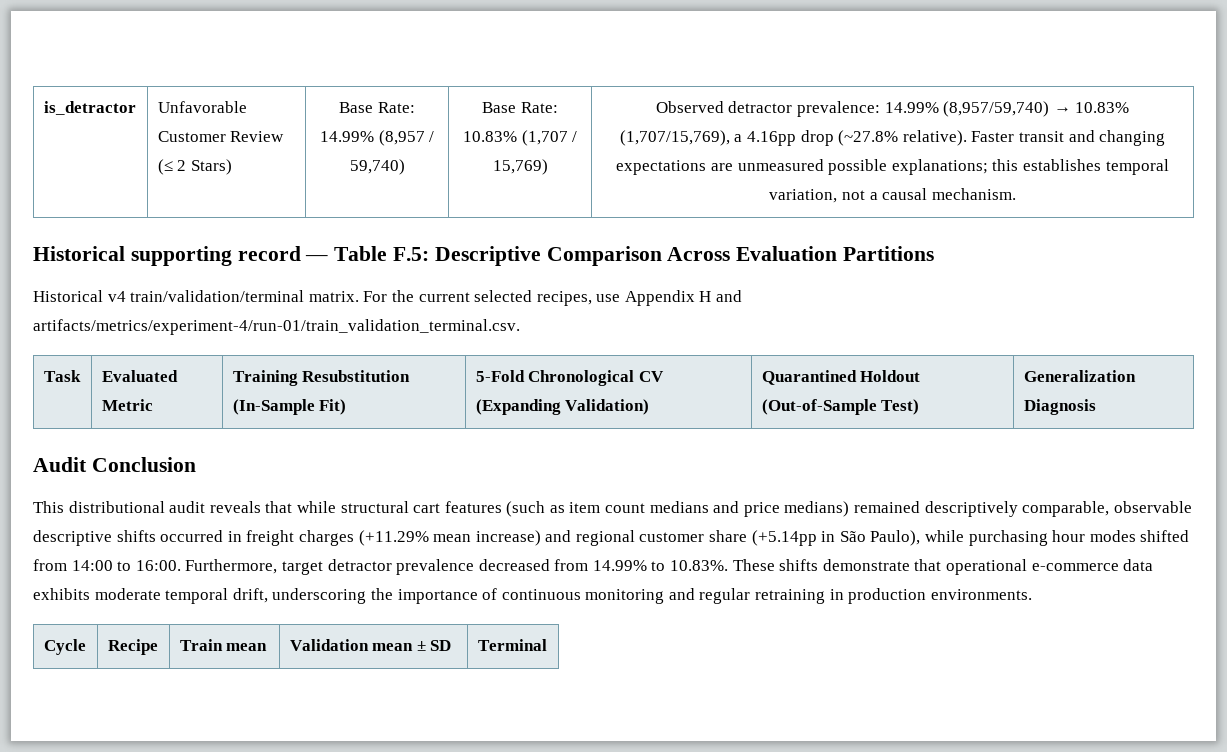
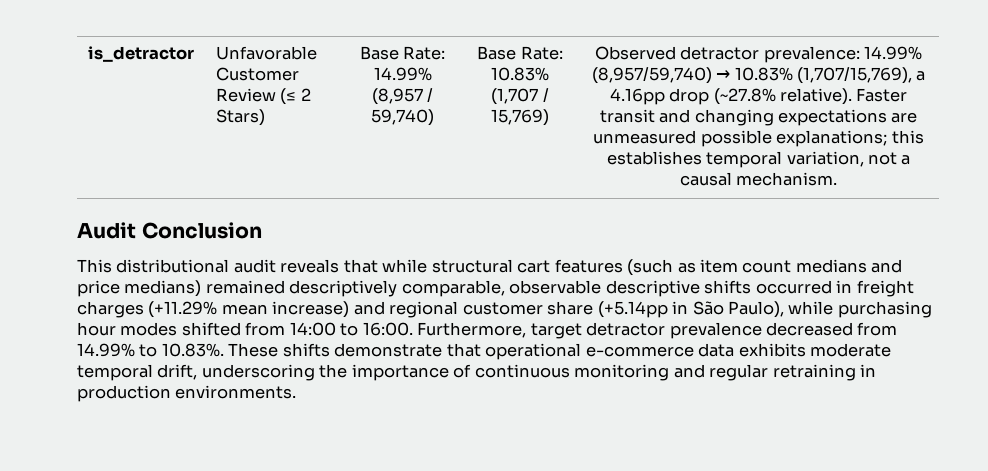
[33,246,935,266] [33,290,743,306] [33,319,520,335] [43,370,81,382] [101,370,178,382] [101,399,153,411] [232,370,411,386] [232,399,347,415] [475,370,664,386] [475,399,650,415] [761,370,921,385] [761,399,920,415] [1023,370,1136,382] [1023,399,1096,415] // Historical supporting record — Table F.5: Descriptive Comparison Across Evaluation Partitions // Historical v4 train/validation/terminal matrix. For the current selected recipes, use Appendix H and artifacts/metrics/experiment-4/run-01/train_validation_terminal.csv. // Task | Evaluated Metric | Training Resubstitution (In-Sample Fit) | 5-Fold Chronological CV (Expanding Validation) | Quarantined Holdout (Out-of-Sample Test) | Generalization Diagnosis -> (838, 179) none
[43,639,86,655] [107,639,158,655] [179,639,268,651] [289,639,452,651] [477,639,547,651] // Cycle | Recipe | Train mean | Validation mean ± SD | Terminal -> (297, 392) none

